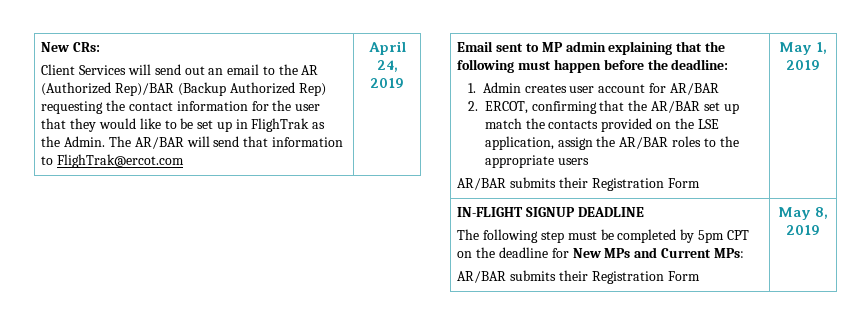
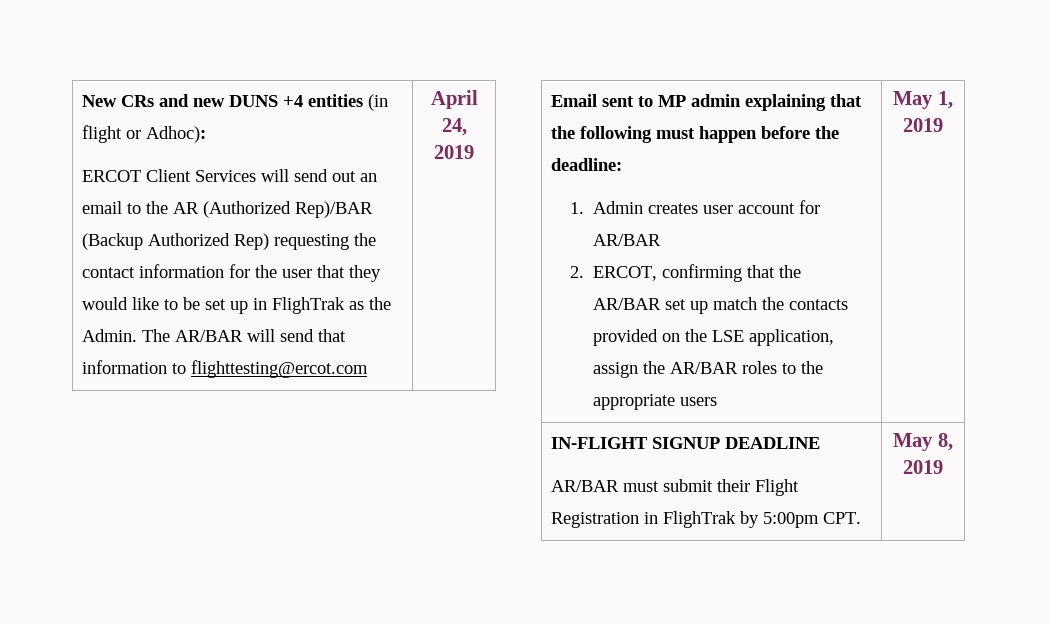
[41,42,101,52] New CRs: // -> [82,94,389,111] [82,125,207,143] [82,170,142,182] New CRs and new DUNS +4 entities (in flight or Adhoc): // ERCOT
[57,154,185,168] FlighTrak@ercot.com -> [191,360,369,378] flighttesting@ercot.com
[457,177,700,191] // AR/BAR submits their Registration Form -> (717, 401) none
[457,229,749,243] [457,247,744,258] [457,270,700,284] The following step must be completed by 5pm CPT on the deadline for New MPs and Current MPs: // AR/BAR submits their Registration Form -> [551,479,800,496] [551,511,862,528] AR/BAR must submit their Flight Registration in FlighTrak by 5:00pm CPT.

